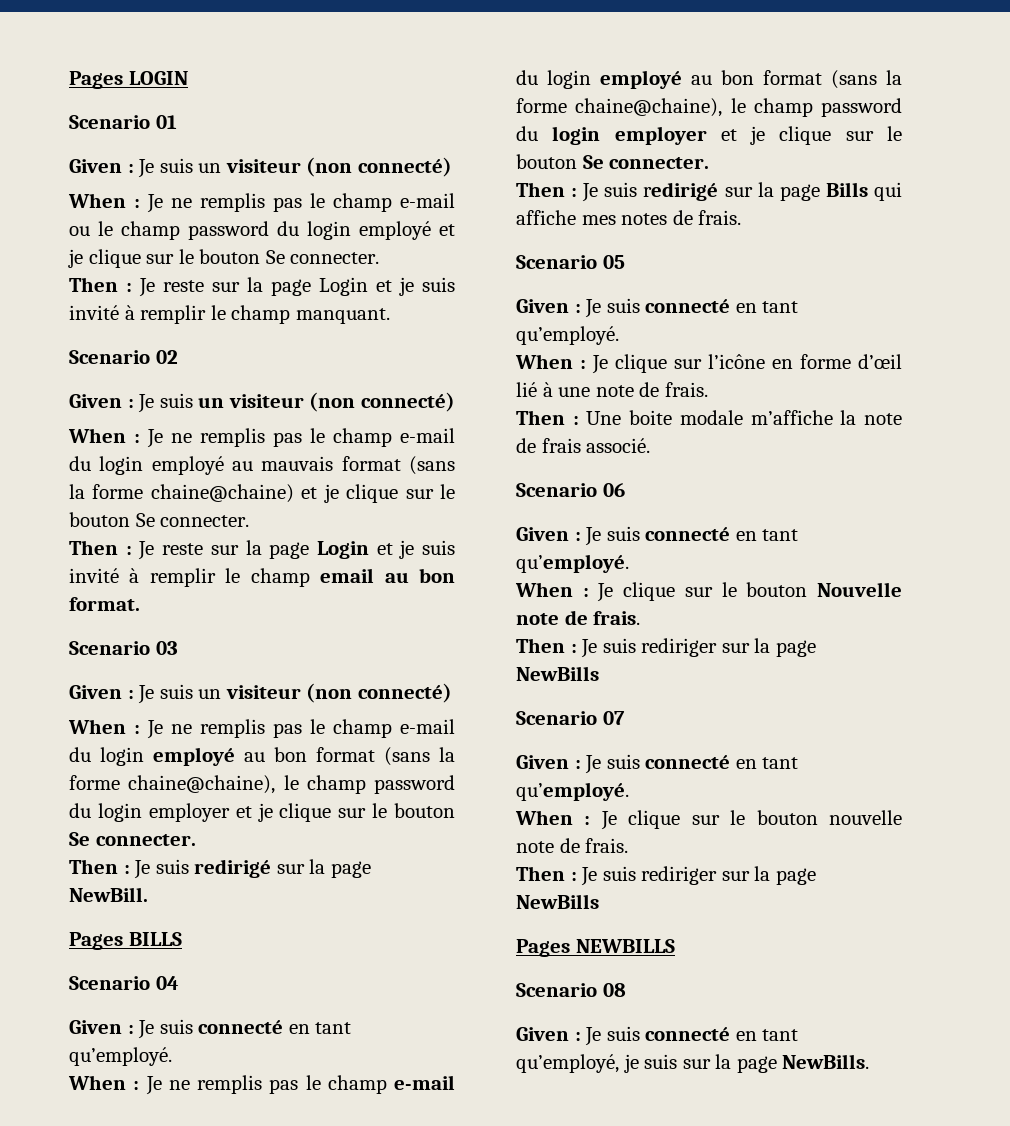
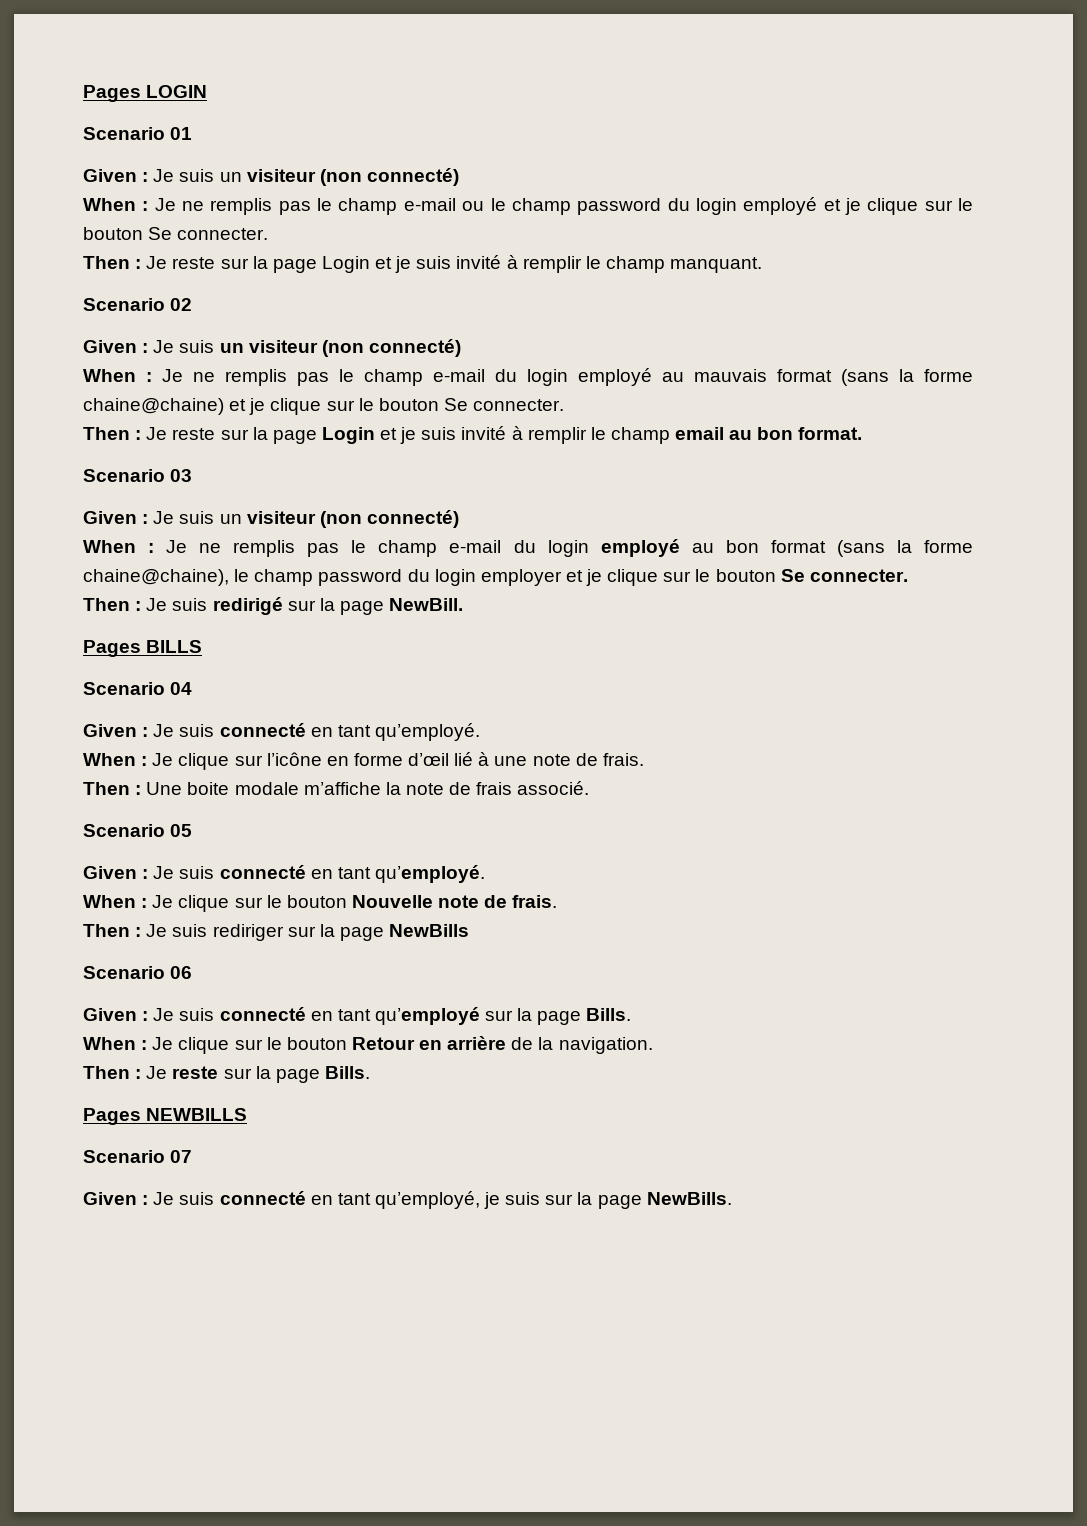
[68,1075,455,1095] [516,70,902,89] [516,98,902,117] [516,126,902,145] [516,154,710,169] [516,182,902,202] [516,210,742,225] [516,255,625,269] [516,298,799,318] [516,326,619,345] // When : Je ne remplis pas le champ e-mail du login employé au bon format (sans la forme chaine@chaine), le champ password du login employer et je clique sur le bouton Se connecter. // Then : Je suis redirigé sur la page Bills qui affiche mes notes de frais. // Scenario 05 // Given : Je suis connecté en tant qu’employé. -> (480, 732) none
[602,483,625,497] 06 -> [170,824,193,837] 05
[602,711,625,725] [516,754,799,774] [516,782,629,801] [515,810,902,830] [516,838,629,853] [516,866,816,886] [516,894,599,909] 07 // Given : Je suis connecté en tant qu’employé. // When : Je clique sur le bouton nouvelle note de frais. // Then : Je suis rediriger sur la page NewBills -> [170,966,193,979] [83,1007,632,1025] [83,1036,653,1054] [83,1066,370,1083] 06 // Given : Je suis connecté en tant qu’employé sur la page Bills. // When : Je clique sur le bouton Retour en arrière de la navigation. // Then : Je reste sur la page Bills.
[602,983,626,997] 08 -> [170,1150,193,1163] 07

